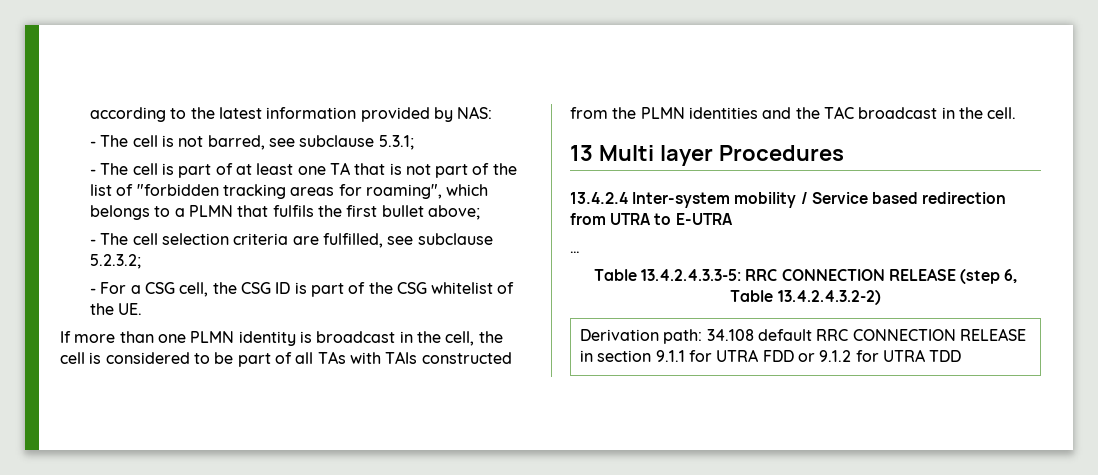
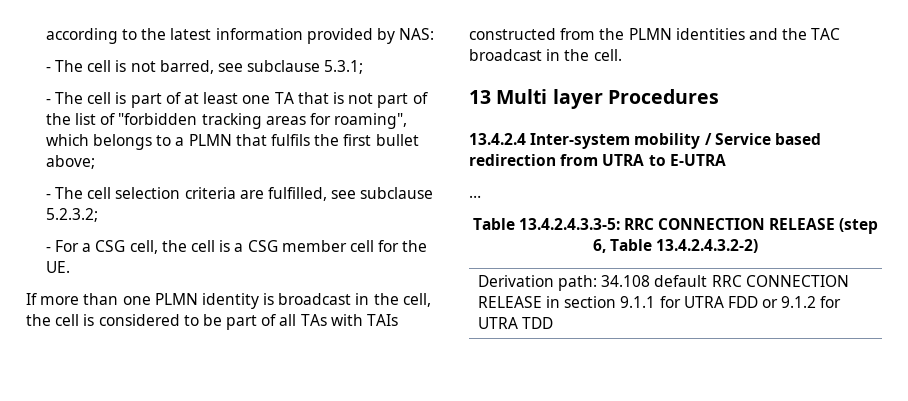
[240,282,515,297] CSG ID is part of the CSG whitelist of -> [191,240,400,252] cell is a CSG member cell for

